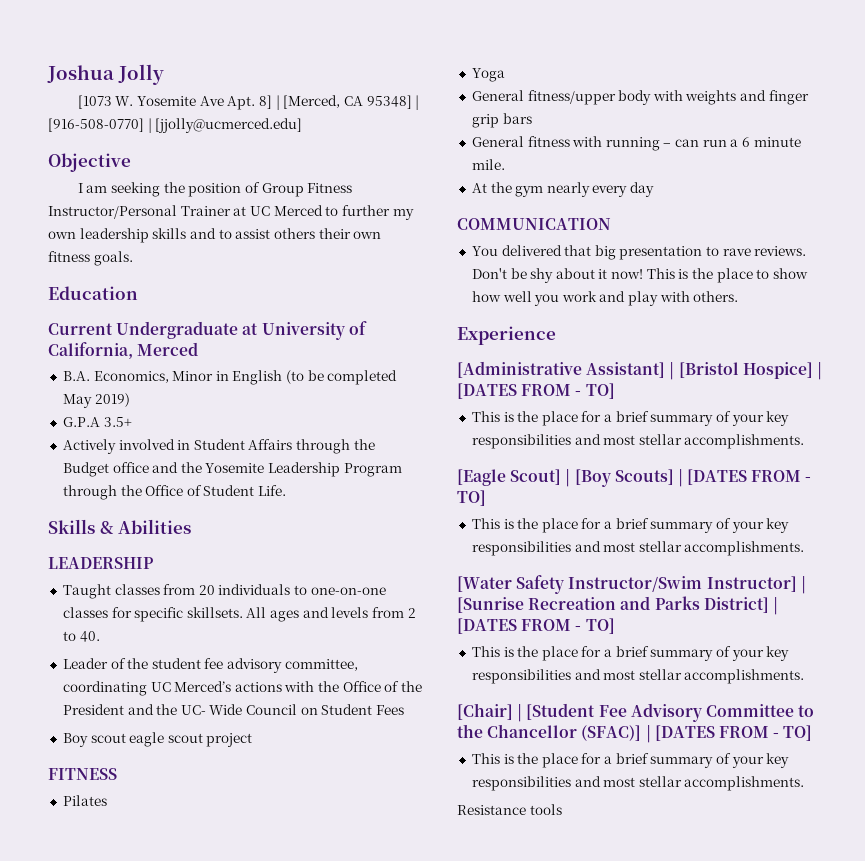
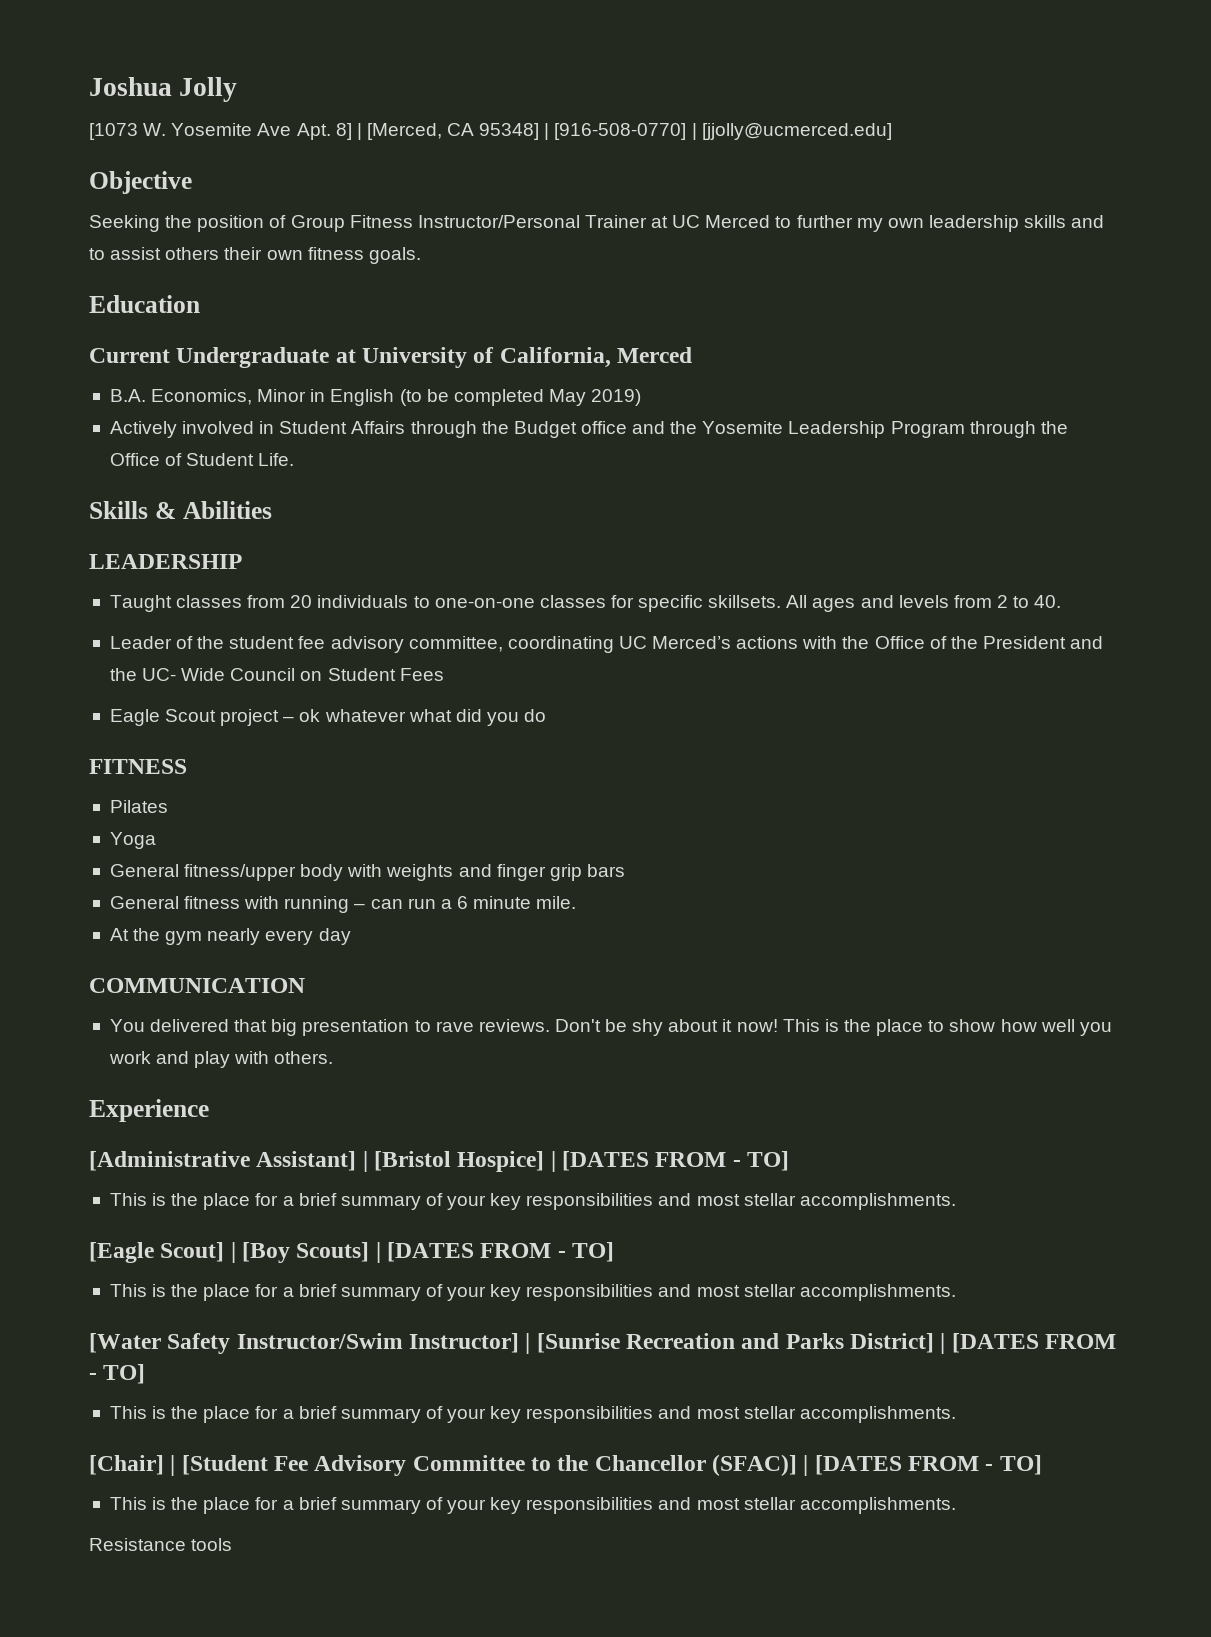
[77,182,161,197] I am seeking -> [89,215,160,232] Seeking
[62,417,132,427] // G.P.A 3.5+ -> (642, 397) none
[62,732,253,747] Boy scout eagle scout project -> [109,709,547,726] Eagle Scout project – ok whatever what did you do

